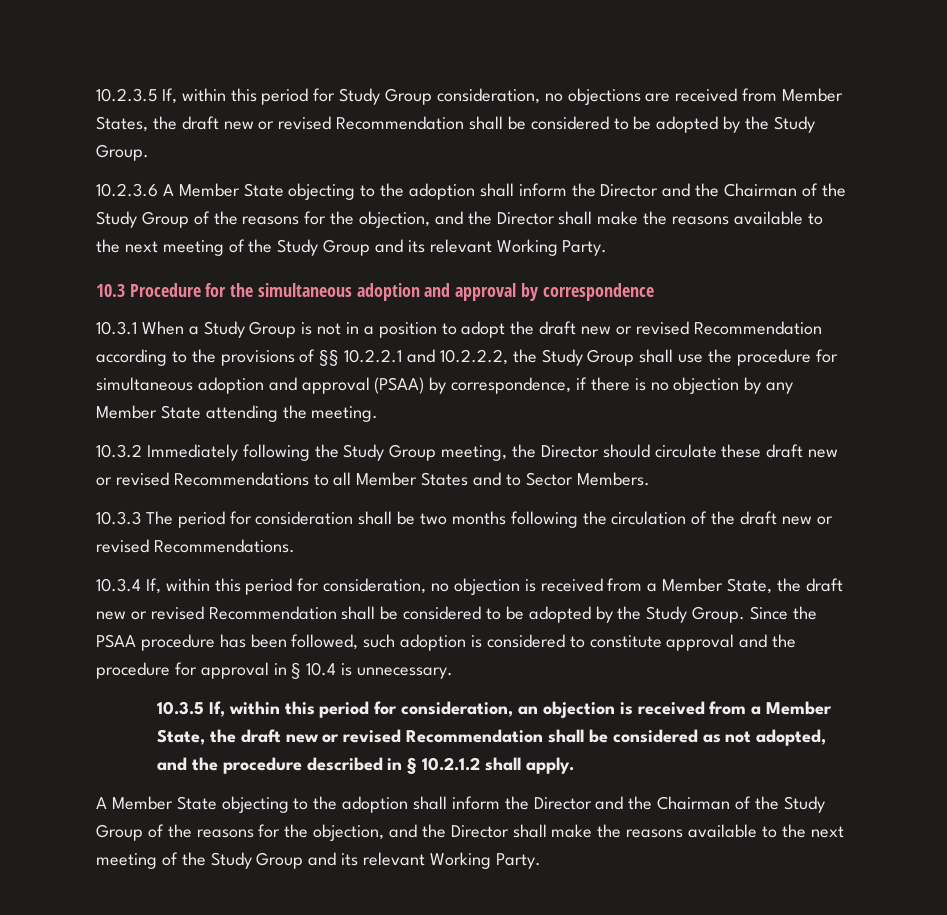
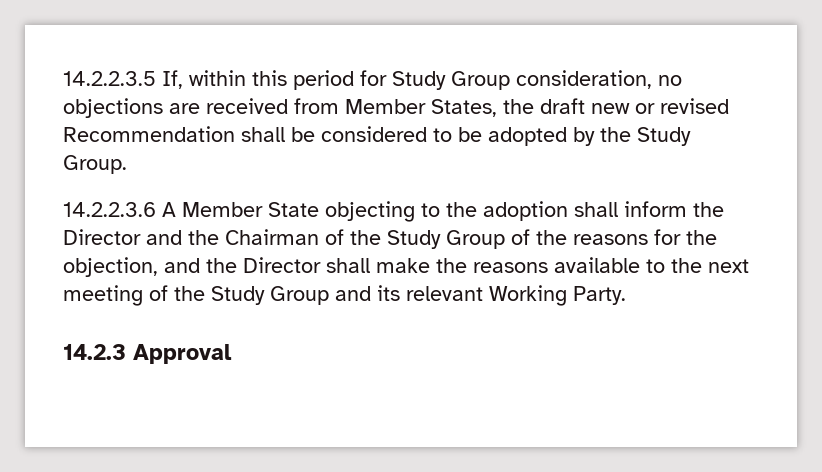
[96,88,157,102] 10.2.3.5 -> [63,71,156,86] 14.2.2.3.5
[96,183,158,197] 10.2.3.6 -> [63,202,156,217] 14.2.2.3.6
[96,283,654,301] [96,321,822,338] [96,349,838,366] [96,377,794,394] [96,405,379,422] [96,444,839,461] [96,472,650,486] [96,511,833,528] [96,539,295,553] [96,578,843,595] [96,606,817,623] [96,634,797,651] [96,662,454,679] [156,701,833,718] [156,729,827,746] [156,757,574,774] [96,796,825,813] [96,824,844,841] [96,852,541,869] 10.3 Procedure for the simultaneous adoption and approval by correspondence // 10.3.1 When a Study Group is not in a position to adopt the draft new or revised Recommendation according to the provisions of §§ 10.2.2.1 and 10.2.2.2, the Study Group shall use the procedure for simultaneous adoption and approval (PSAA) by correspondence, if there is no objection by any Member State attending the meeting. // 10.3.2 Immediately following the Study Group meeting, the Director should circulate these draft new or revised Recommendations to all Member States and to Sector Members. // 10.3.3 The period for consideration shall be two months following the circulation of the draft new or revised Recommendations. // 10.3.4 If, within this period for consideration, no objection is received from a Member State, the draft new or revised Recommendation shall be considered to be adopted by the Study Group. Since the PSAA procedure has been followed, such adoption is considered to constitute approval and the procedure for approval in § 10.4 is unnecessary. // 10.3.5 If, within this period for consideration, an objection is received from a Member State, the draft new or revised Recommendation shall be considered as not adopted, and the procedure described in § 10.2.1.2 shall apply. // A Member State objecting to the adoption shall inform the Director and the Chairman of the Study Group of the reasons for the objection, and the Director shall make the reasons available to the next meeting of the Study Group and its relevant Working Party. -> [63,344,232,364] 14.2.3 Approval

